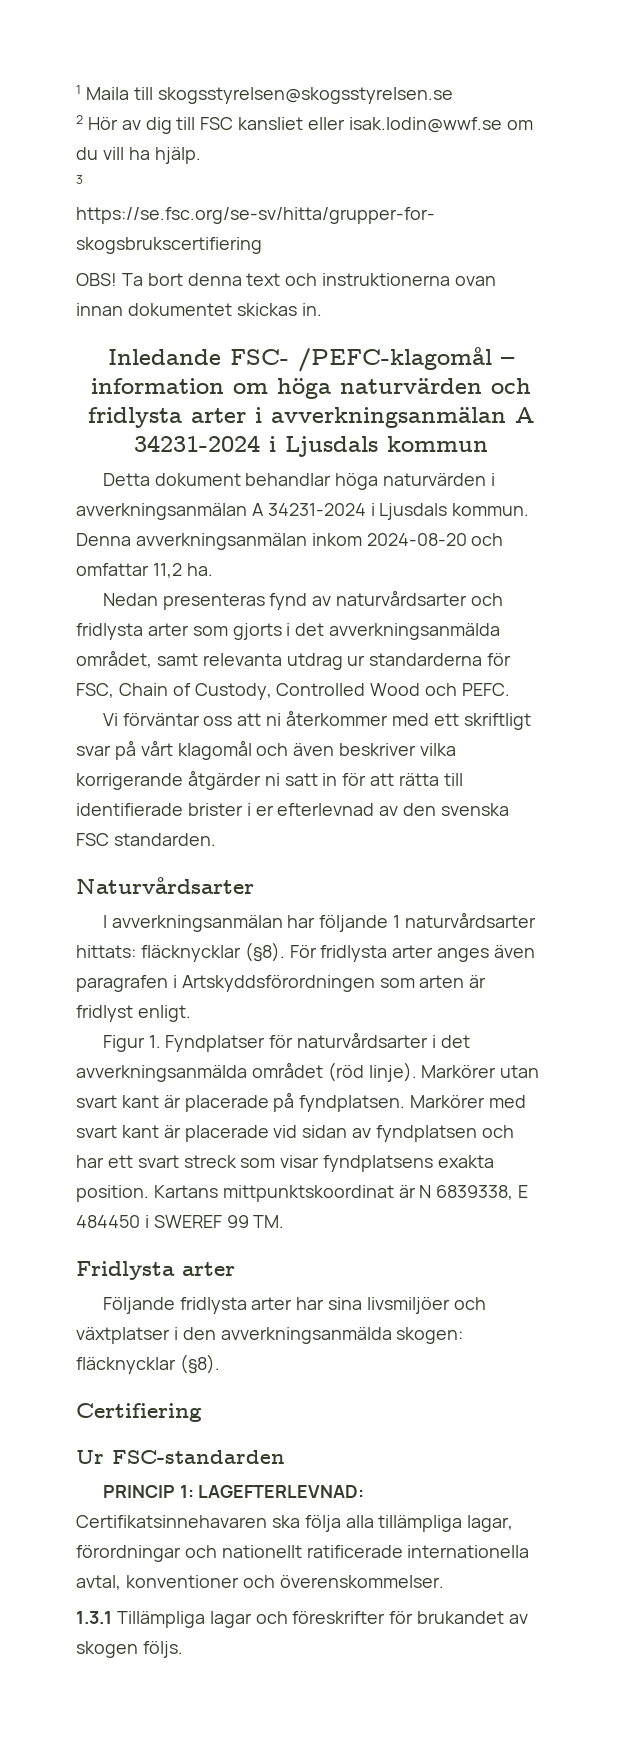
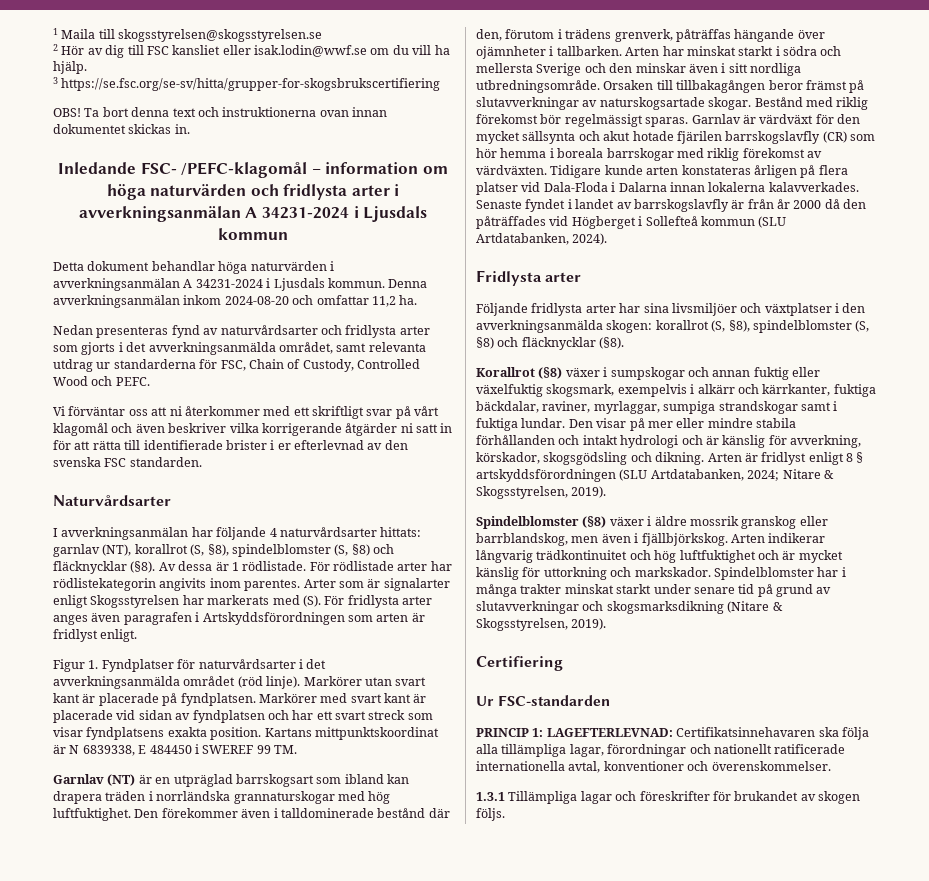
[393,915,401,928] 1 -> [269,528,277,537] 4
[140,942,285,962] fläcknycklar (§8). -> [53,544,394,557] [53,561,452,574] [53,578,450,591] [53,595,321,608] garnlav (NT), korallrot (S, §8), spindelblomster (S, §8) och fläcknycklar (§8). Av dessa är 1 rödlistade. För rödlistade arter har rödlistekategorin angivits inom parentes. Arter som är signalarter enligt Skogsstyrelsen har markerats med (S).
(285, 1221) none -> [53,774,409,787] [53,791,391,804] [53,808,450,821] [476,29,825,42] [476,46,842,59] [476,63,801,76] [476,80,865,93] [476,97,869,110] [476,114,860,127] [476,131,875,144] [476,148,822,161] [476,165,848,178] [476,182,859,195] [476,199,867,212] [476,216,787,229] [476,233,608,245] // Garnlav (NT) är en utpräglad barrskogsart som ibland kan drapera träden i norrländska grannaturskogar med hög luftfuktighet. Den förekommer även i talldominerade bestånd där den, förutom i trädens grenverk, påträffas hängande över ojämnheter i tallbarken. Arten har minskat starkt i södra och mellersta Sverige och den minskar även i sitt nordliga utbredningsområde. Orsaken till tillbakagången beror främst på slutavverkningar av naturskogsartade skogar. Bestånd med riklig förekomst bör regelmässigt sparas. Garnlav är värdväxt för den mycket sällsynta och akut hotade fjärilen barrskogslavfly (CR) som hör hemma i boreala barrskogar med riklig förekomst av värdväxten. Tidigare kunde arten konstateras årligen på flera platser vid Dala-Floda i Dalarna innan lokalerna kalavverkades. Senaste fyndet i landet av barrskogslavfly är från år 2000 då den påträffades vid Högberget i Sollefteå kommun (SLU Artdatabanken, 2024).
[76,1354,220,1374] fläcknycklar (§8). -> [655,320,870,333] [476,337,625,350] [476,367,820,380] [476,384,876,397] [476,401,838,414] [476,418,796,431] [476,435,861,448] [476,452,864,465] [476,469,834,482] [476,486,607,499] [476,516,828,529] [476,533,826,546] [476,550,843,563] [476,567,846,580] [476,584,832,597] [476,601,783,614] [476,618,607,631] korallrot (S, §8), spindelblomster (S, §8) och fläcknycklar (§8). // Korallrot (§8) växer i sumpskogar och annan fuktig eller växelfuktig skogsmark, exempelvis i alkärr och kärrkanter, fuktiga bäckdalar, raviner, myrlaggar, sumpiga strandskogar samt i fuktiga lundar. Den visar på mer eller mindre stabila förhållanden och intakt hydrologi och är känslig för avverkning, körskador, skogsgödsling och dikning. Arten är fridlyst enligt 8 § artskyddsförordningen (SLU Artdatabanken, 2024; Nitare & Skogsstyrelsen, 2019). // Spindelblomster (§8) växer i äldre mossrik granskog eller barrblandskog, men även i fjällbjörkskog. Arten indikerar långvarig trädkontinuitet och hög luftfuktighet och är mycket känslig för uttorkning och markskador. Spindelblomster har i många trakter minskat starkt under senare tid på grund av slutavverkningar och skogsmarksdikning (Nitare & Skogsstyrelsen, 2019).

